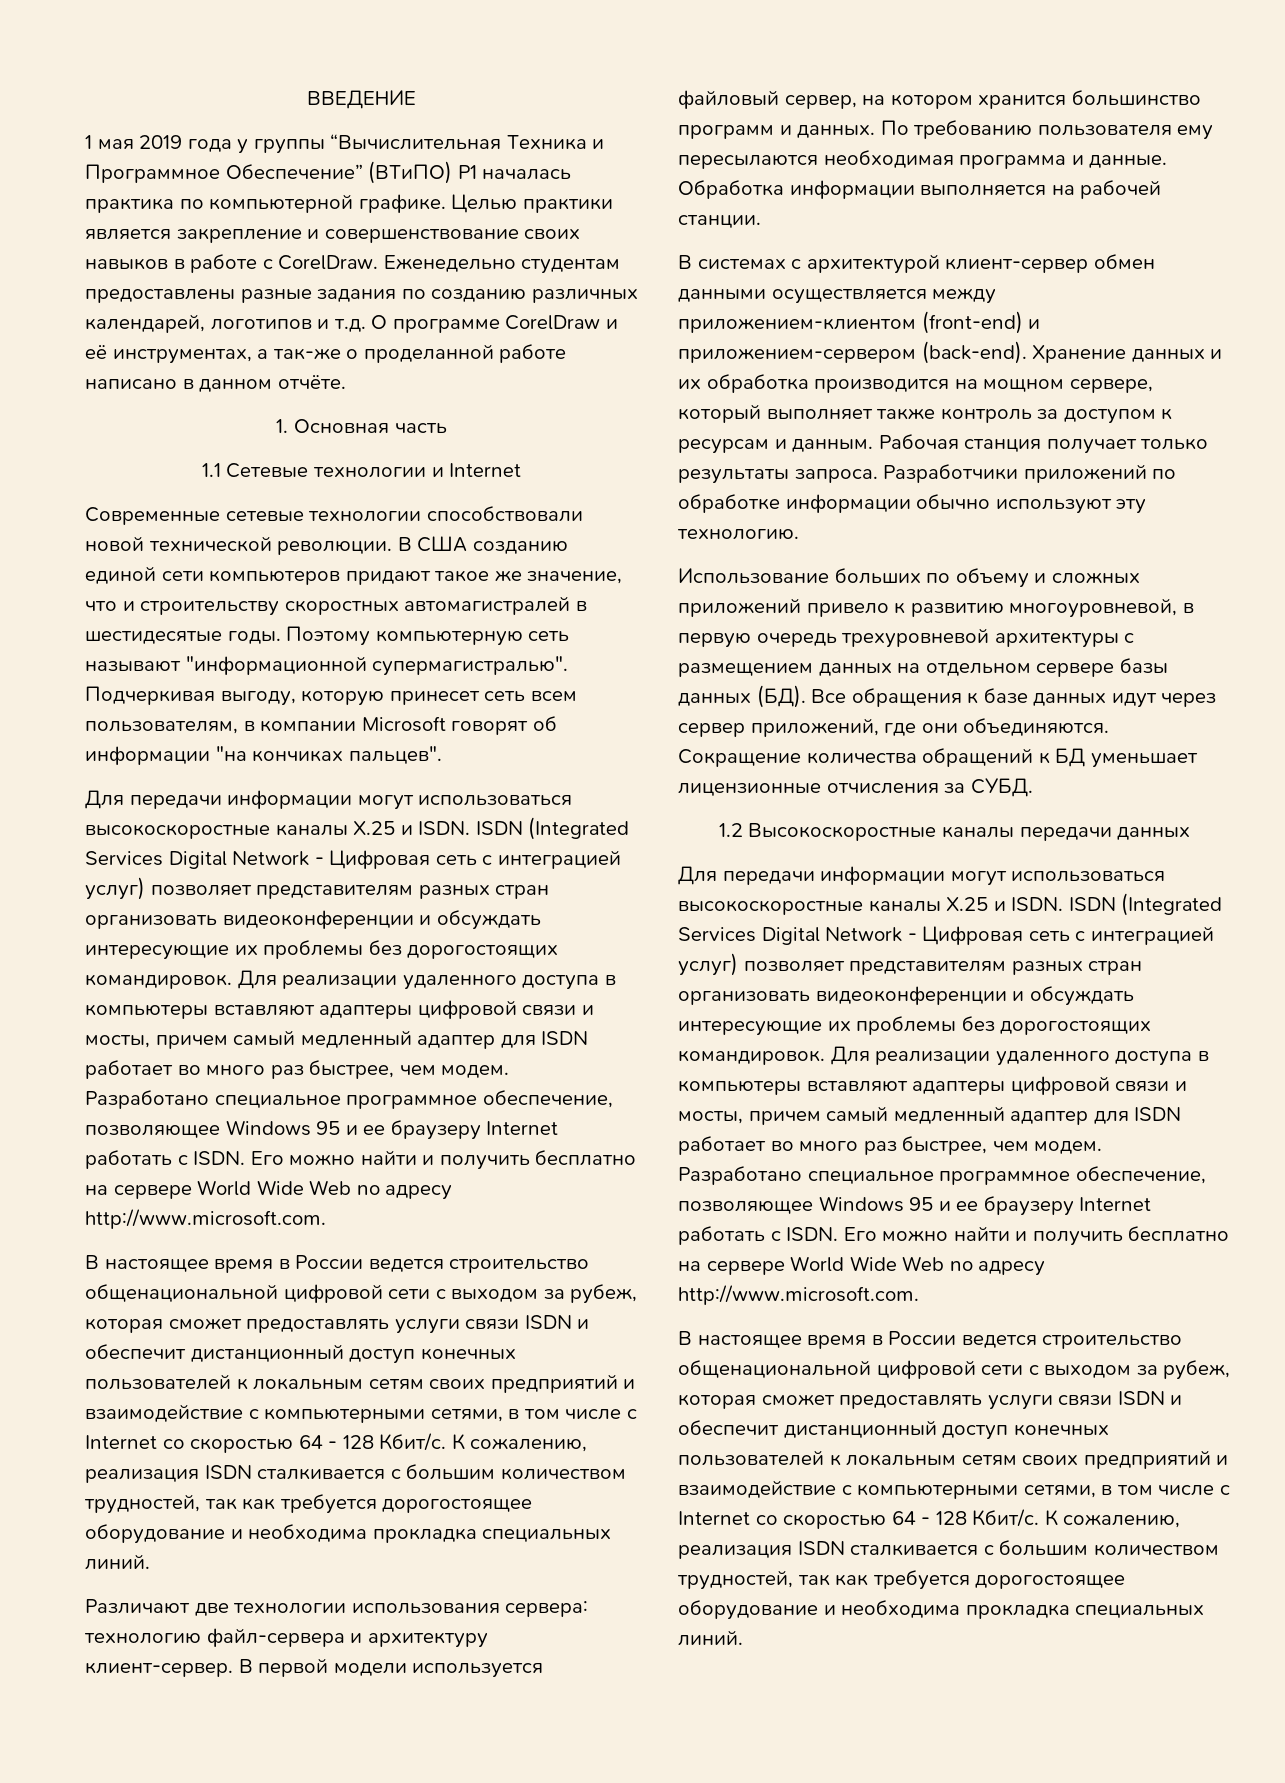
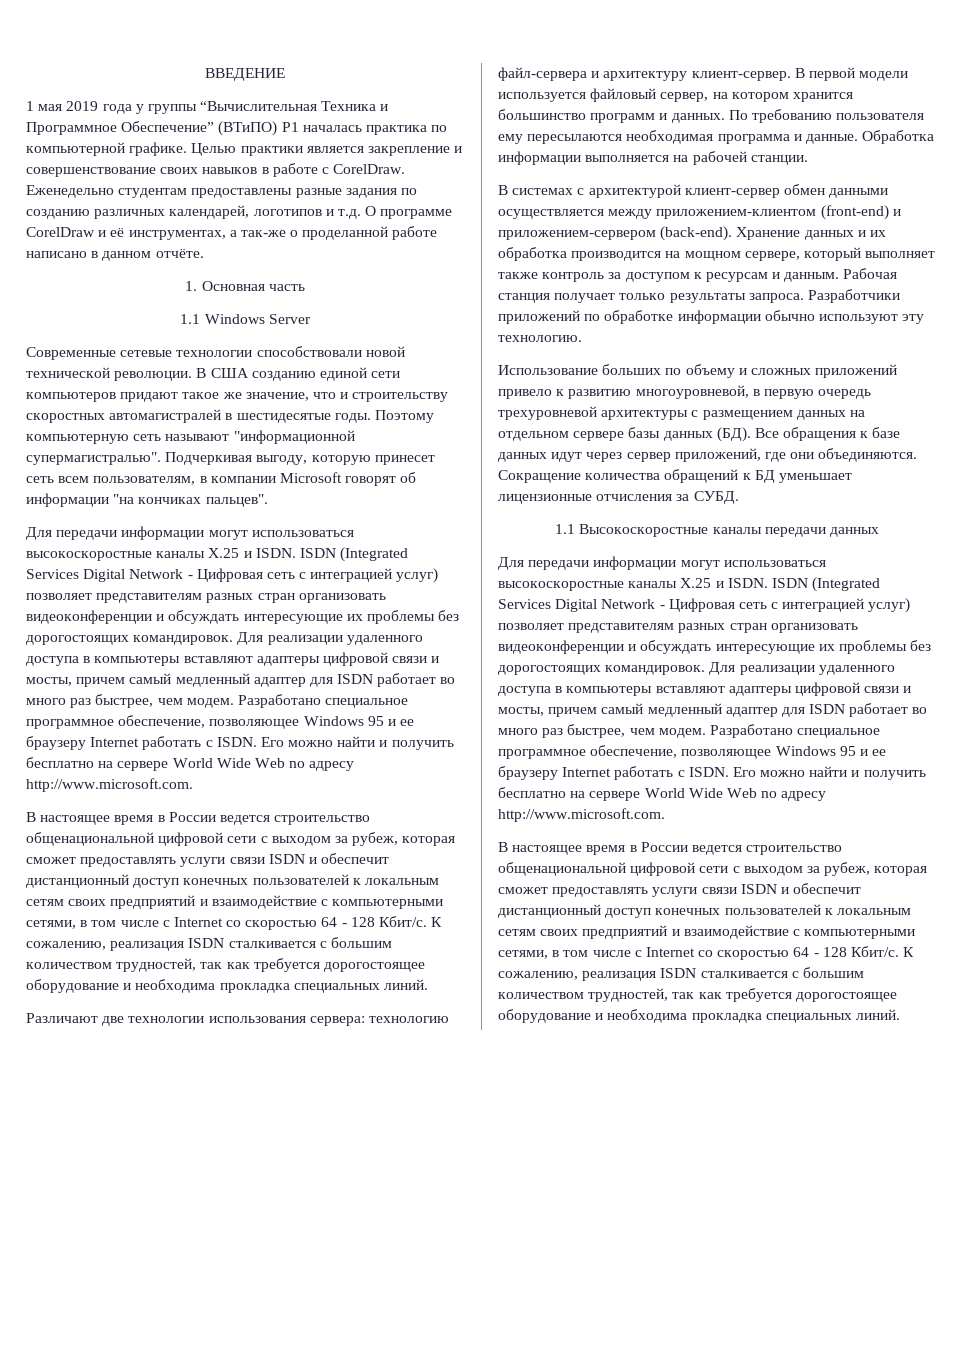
[226,463,522,478] Сетевые технологии и Internet -> [204,314,311,324] Windows Server
[718,823,743,837] 1.2 -> [555,524,576,534] 1.1

